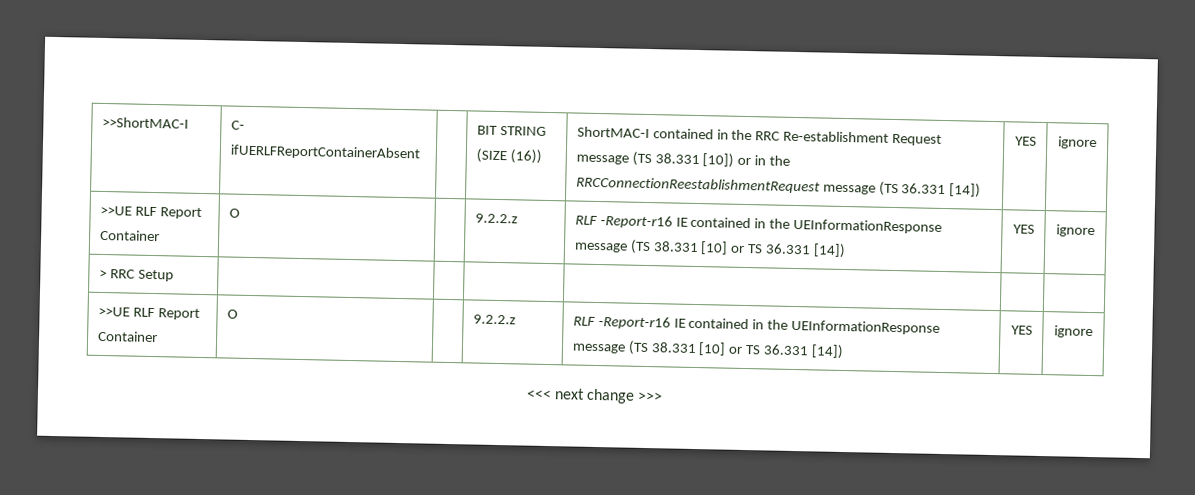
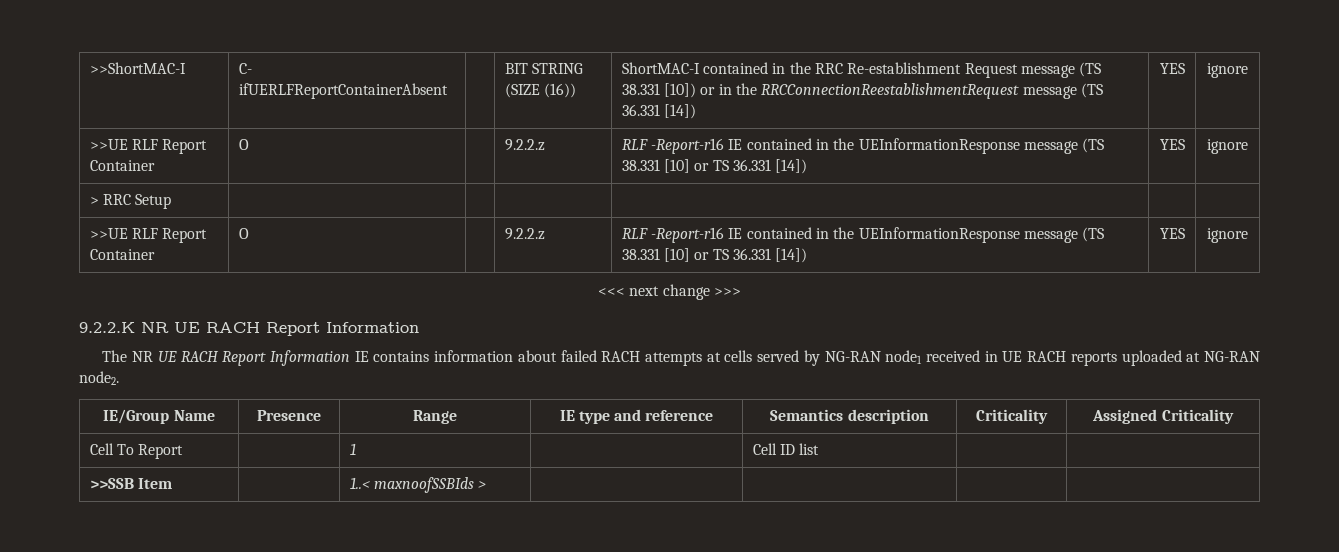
(664, 396) none -> [79,322,419,336] [102,350,1261,366] [79,371,119,385] [103,409,215,424] [257,410,321,421] [413,410,457,424] [559,409,714,424] [770,409,929,424] [976,409,1048,424] [1092,409,1234,424] [89,443,184,459] [349,443,356,455] [752,443,820,455] [89,478,173,489] [349,477,487,493] // 9.2.2.K NR UE RACH Report Information // The NR UE RACH Report Information IE contains information about failed RACH attempts at cells served by NG-RAN node1 received in UE RACH reports uploaded at NG-RAN node2. // IE/Group Name | Presence | Range | IE type and reference | Semantics description | Criticality | Assigned Criticality // Cell To Report | | 1 | | Cell ID list | | // >>SSB Item | | 1..< maxnoofSSBIds > | | | |

